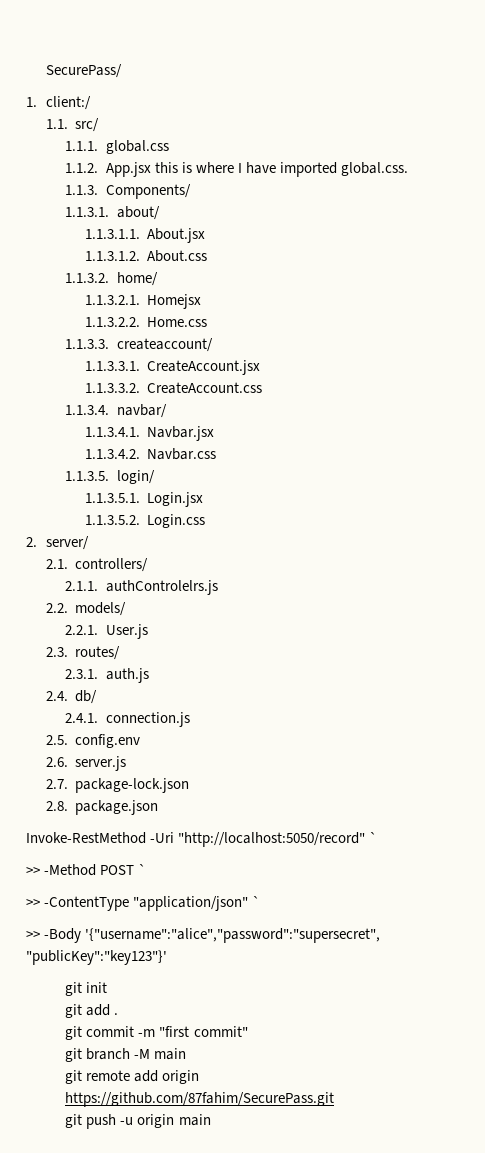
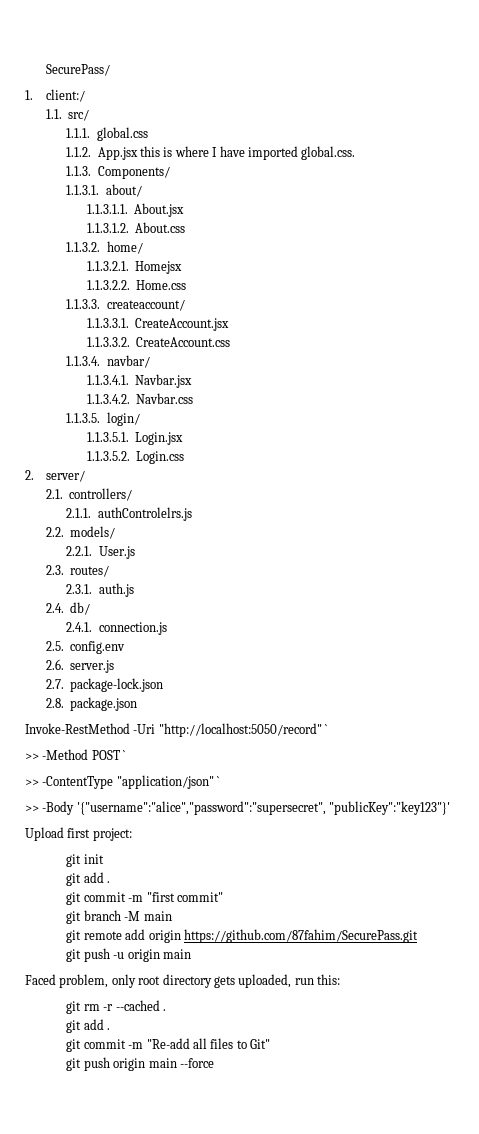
(167, 957) none -> [25,827,132,841] // Upload first project:
(211, 1120) none -> [25,974,340,988] [66,1000,166,1014] [66,1019,111,1033] [66,1038,271,1052] [66,1057,214,1071] // Faced problem, only root directory gets uploaded, run this: // git rm -r --cached . // git add . // git commit -m "Re-add all files to Git" // git push origin main --force

